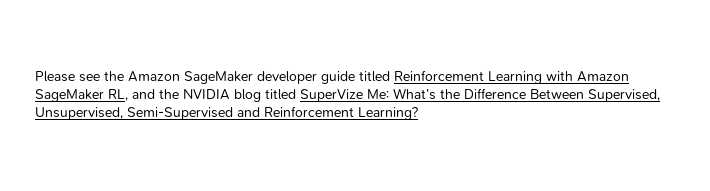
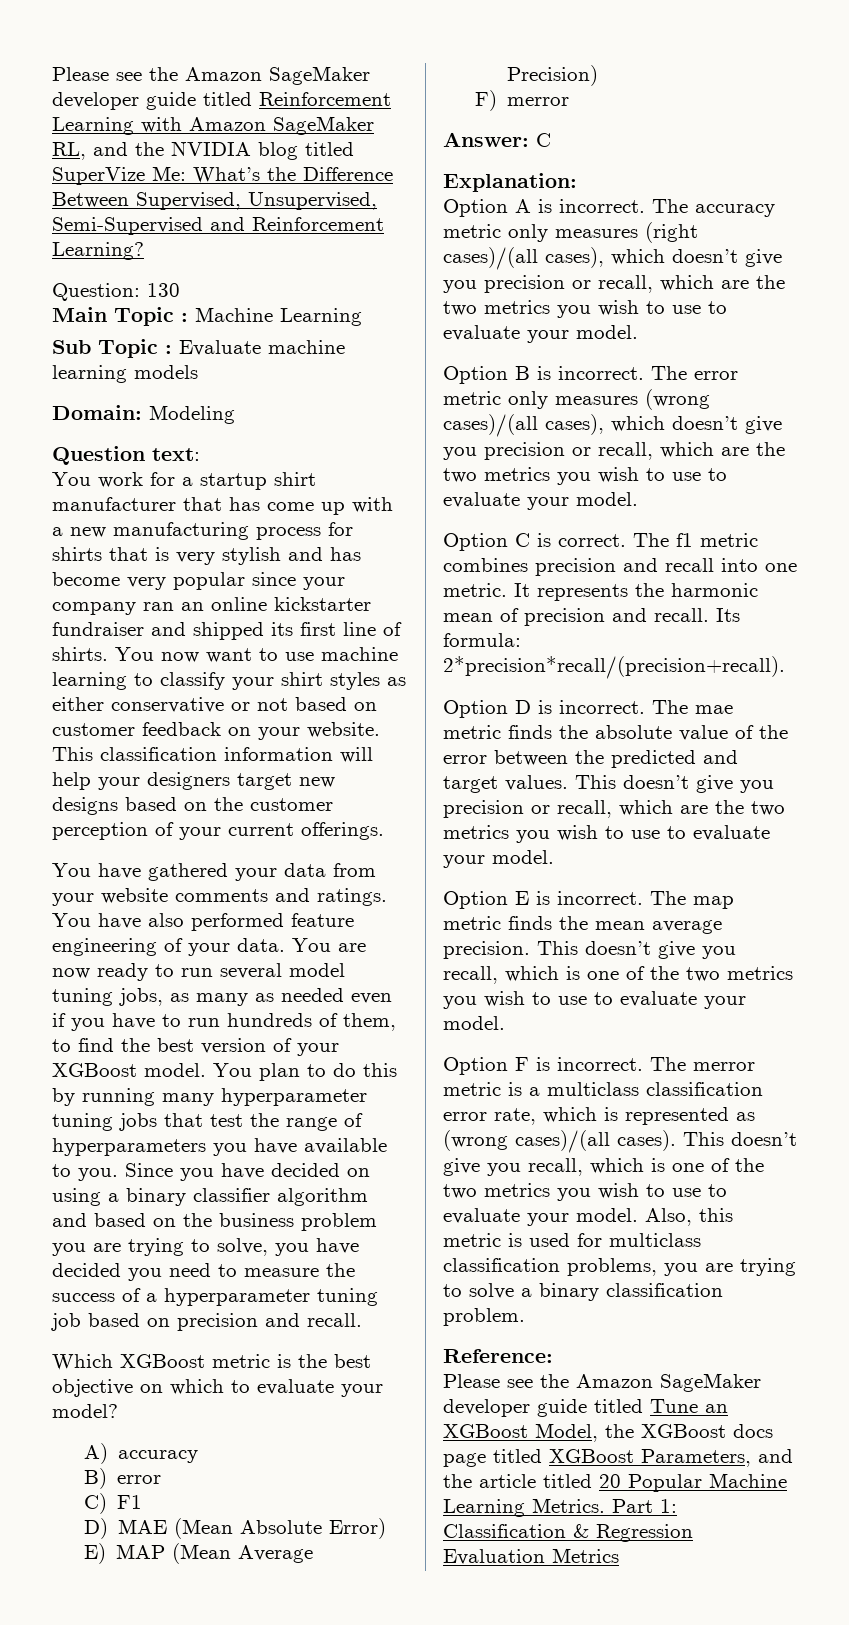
(418, 113) none -> [52,283,180,301] [52,307,362,326] [52,339,345,358] [52,365,198,383] [52,405,235,424] [52,446,200,465] [52,472,316,490] [52,497,393,515] [52,522,353,540] [52,547,361,565] [52,572,345,590] [52,597,371,615] [52,622,402,640] [52,647,398,663] [52,672,406,690] [52,697,377,713] [52,722,380,740] [52,747,373,763] [52,772,335,790] [52,797,333,815] [52,822,384,840] [52,863,376,881] [52,888,387,906] [52,913,354,931] [52,938,366,956] [52,963,345,981] [52,988,392,1006] [52,1013,396,1031] [52,1038,339,1056] [52,1063,397,1081] [52,1088,367,1106] [52,1113,363,1131] [52,1138,387,1156] [52,1163,370,1181] [52,1188,368,1206] [52,1213,377,1231] [52,1238,359,1256] [52,1263,355,1281] [52,1288,378,1306] [51,1313,362,1331] [52,1354,371,1370] [52,1379,383,1397] [52,1404,118,1418] [84,1443,199,1464] [84,1468,162,1489] [84,1493,143,1514] [84,1518,387,1539] [84,1543,314,1564] [507,65,599,86] [475,90,570,111] [443,132,551,147] [443,173,577,192] [443,199,775,217] [443,222,698,243] [443,247,782,270] [443,275,785,293] [443,300,727,318] [443,325,638,343] [443,366,738,384] [443,389,710,410] [443,414,782,437] [443,442,785,460] [443,467,727,485] [443,492,638,510] [443,533,758,551] [443,558,797,576] [443,583,758,601] [443,608,740,626] [443,633,521,647] [443,656,785,679] [443,700,733,718] [443,725,788,741] [443,750,738,768] [443,775,774,793] [443,800,785,818] [443,825,770,843] [443,850,554,868] [443,891,734,909] [443,916,722,934] [443,941,736,959] [443,966,793,984] [443,991,746,1009] [443,1016,505,1030] [443,1057,755,1075] [443,1082,763,1096] [443,1107,755,1125] [443,1130,797,1153] [443,1158,764,1176] [443,1183,727,1201] [443,1208,733,1226] [443,1233,701,1247] [443,1258,796,1276] [443,1283,723,1301] [443,1308,525,1326] [443,1349,553,1363] [443,1373,761,1392] [443,1399,728,1417] [443,1423,773,1442] [443,1449,793,1467] [443,1473,787,1492] [443,1498,677,1517] [443,1524,693,1542] [443,1548,619,1565] // Question: 130 // Main Topic : Machine Learning // Sub Topic : Evaluate machine learning models // Domain: Modeling // Question text: // You work for a startup shirt manufacturer that has come up with a new manufacturing process for shirts that is very stylish and has become very popular since your company ran an online kickstarter fundraiser and shipped its first line of shirts. You now want to use machine learning to classify your shirt styles as either conservative or not based on customer feedback on your website. This classification information will help your designers target new designs based on the customer perception of your current offerings. // You have gathered your data from your website comments and ratings. You have also performed feature engineering of your data. You are now ready to run several model tuning jobs, as many as needed even if you have to run hundreds of them, to find the best version of your XGBoost model. You plan to do this by running many hyperparameter tuning jobs that test the range of hyperparameters you have available to you. Since you have decided on using a binary classifier algorithm and based on the business problem you are trying to solve, you have decided you need to measure the success of a hyperparameter tuning job based on precision and recall. // Which XGBoost metric is the best objective on which to evaluate your model? // A) accuracy // B) error // C) F1 // D) MAE (Mean Absolute Error) // E) MAP (Mean Average Precision) // F) merror // Answer: C // Explanation: // Option A is incorrect. The accuracy metric only measures (right cases)/(all cases), which doesn’t give you precision or recall, which are the two metrics you wish to use to evaluate your model. // Option B is incorrect. The error metric only measures (wrong cases)/(all cases), which doesn’t give you precision or recall, which are the two metrics you wish to use to evaluate your model. // Option C is correct. The f1 metric combines precision and recall into one metric. It represents the harmonic mean of precision and recall. Its formula: 2*precision*recall/(precision+recall). // Option D is incorrect. The mae metric finds the absolute value of the error between the predicted and target values. This doesn’t give you precision or recall, which are the two metrics you wish to use to evaluate your model. // Option E is incorrect. The map metric finds the mean average precision. This doesn’t give you recall, which is one of the two metrics you wish to use to evaluate your model. // Option F is incorrect. The merror metric is a multiclass classification error rate, which is represented as (wrong cases)/(all cases). This doesn’t give you recall, which is one of the two metrics you wish to use to evaluate your model. Also, this metric is used for multiclass classification problems, you are trying to solve a binary classification problem. // Reference: // Please see the Amazon SageMaker developer guide titled Tune an XGBoost Model, the XGBoost docs page titled XGBoost Parameters, and the article titled 20 Popular Machine Learning Metrics. Part 1: Classification & Regression Evaluation Metrics

